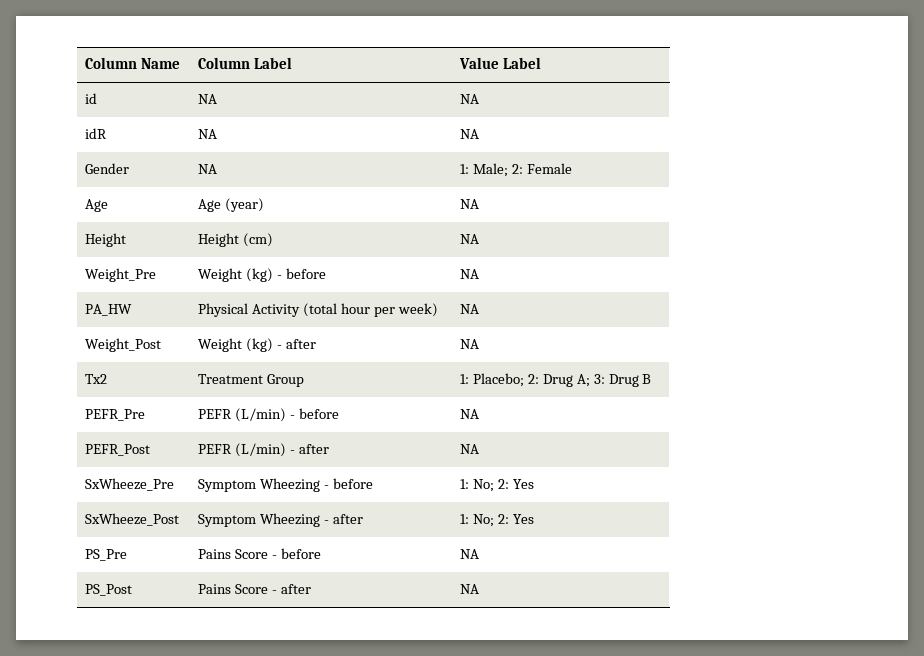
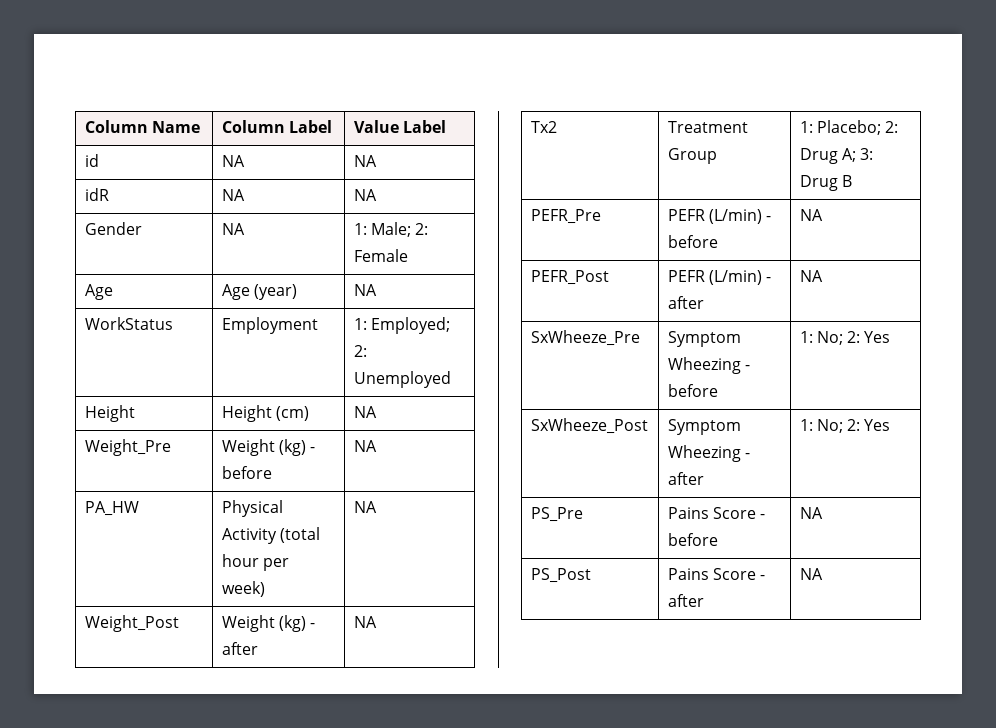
(480, 204) none -> [84,317,173,330] [221,317,318,334] [353,317,450,334] [353,345,367,357] [353,371,451,388] // WorkStatus | Employment | 1: Employed; 2: Unemployed

